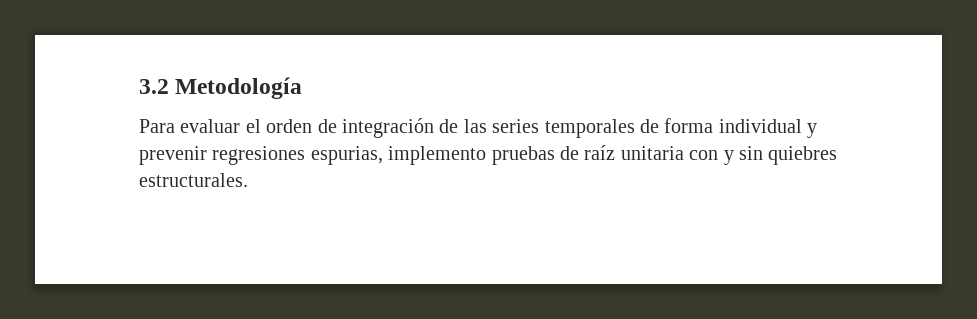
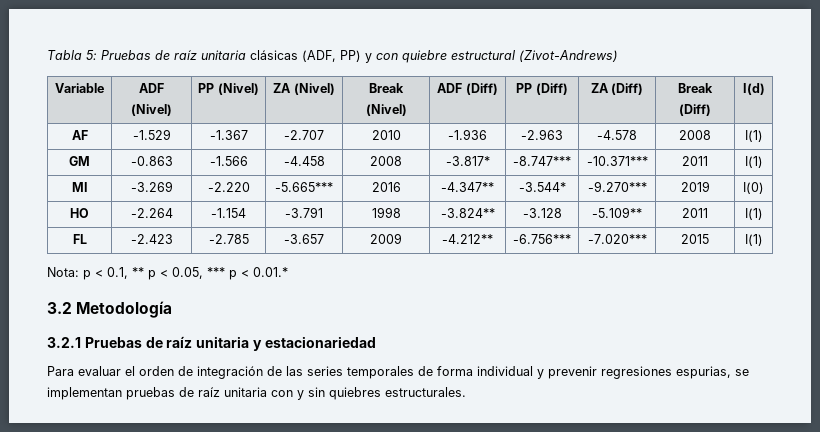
[139,77,303,99] 3.2 Metodología -> [47,50,618,63] [55,83,104,93] [139,83,164,93] [131,104,172,116] [198,83,259,95] [273,83,335,95] [369,83,404,93] [365,104,407,116] [437,83,498,95] [516,83,568,95] [590,83,644,95] [678,83,714,93] [679,104,712,116] [742,83,765,95] [71,130,88,140] [132,129,171,140] [209,130,248,140] [284,130,324,140] [371,130,401,140] [448,129,487,140] [521,129,563,140] [597,130,637,140] [679,130,712,140] [744,130,763,142] [69,156,90,166] [130,156,173,166] [209,156,248,166] [283,156,325,166] [370,156,402,166] [445,156,490,166] [513,156,571,166] [586,156,648,166] [682,156,709,166] [744,156,763,168] [71,182,88,192] [130,181,173,192] [207,182,250,192] [275,182,333,192] [371,182,401,192] [441,182,494,192] [518,182,566,192] [587,181,647,192] [680,181,710,192] [743,182,764,194] [70,208,89,218] [130,208,173,218] [211,208,246,218] [285,207,323,218] [371,207,401,218] [440,208,495,218] [522,208,562,218] [592,207,642,218] [682,208,709,218] [744,208,763,220] [72,234,87,244] [130,234,173,244] [208,234,249,244] [284,234,324,244] [370,233,402,244] [442,234,493,244] [513,234,571,244] [587,234,647,244] [681,234,710,244] [744,234,763,246] [47,267,288,280] [47,301,173,318] [47,336,376,351] Tabla 5: Pruebas de raíz unitaria clásicas (ADF, PP) y con quiebre estructural (Zivot-Andrews) // Variable | ADF (Nivel) | PP (Nivel) | ZA (Nivel) | Break (Nivel) | ADF (Diff) | PP (Diff) | ZA (Diff) | Break (Diff) | I(d) // AF | -1.529 | -1.367 | -2.707 | 2010 | -1.936 | -2.963 | -4.578 | 2008 | I(1) // GM | -0.863 | -1.566 | -4.458 | 2008 | -3.817* | -8.747*** | -10.371*** | 2011 | I(1) // MI | -3.269 | -2.220 | -5.665*** | 2016 | -4.347** | -3.544* | -9.270*** | 2019 | I(0) // HO | -2.264 | -1.154 | -3.791 | 1998 | -3.824** | -3.128 | -5.109** | 2011 | I(1) // FL | -2.423 | -2.785 | -3.657 | 2009 | -4.212** | -6.756*** | -7.020*** | 2015 | I(1) // Nota: p < 0.1, ** p < 0.05, *** p < 0.01.* // 3.2 Metodología // 3.2.1 Pruebas de raíz unitaria y estacionariedad
[388,146,487,165] implemento -> [735,369,749,376] [47,387,122,400] se implementan

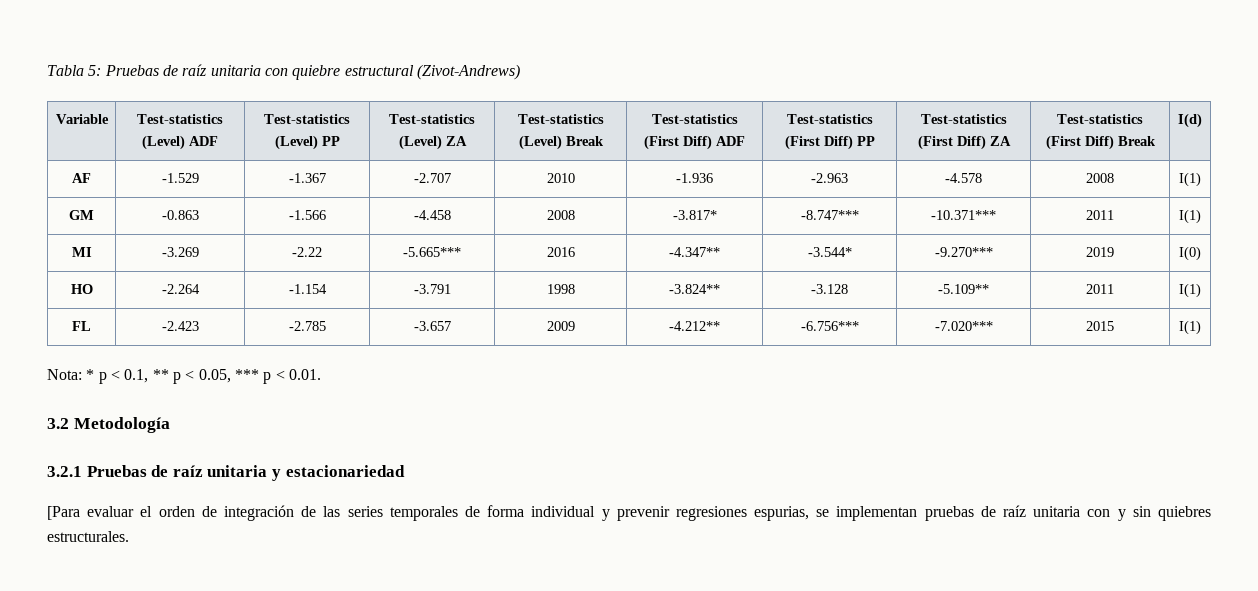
[250,50,372,63] clásicas (ADF, PP) y -> (261, 70) none
[139,83,164,93] [131,104,172,116] [198,83,259,95] [273,83,335,95] [369,83,404,93] [365,104,407,116] [437,83,498,95] [516,83,568,95] [590,83,644,95] [678,83,714,93] [679,104,712,116] ADF (Nivel) | PP (Nivel) | ZA (Nivel) | Break (Nivel) | ADF (Diff) | PP (Diff) | ZA (Diff) | Break (Diff) -> [137,114,223,124] [142,135,218,150] [264,114,350,124] [274,135,340,150] [389,114,475,124] [398,135,467,150] [517,114,604,124] [518,135,604,150] [651,114,738,124] [644,135,745,150] [786,114,873,124] [784,135,875,150] [920,114,1007,124] [917,135,1011,150] [1057,114,1143,124] [1045,135,1156,150] Test-statistics (Level) ADF | Test-statistics (Level) PP | Test-statistics (Level) ZA | Test-statistics (Level) Break | Test-statistics (First Diff) ADF | Test-statistics (First Diff) PP | Test-statistics (First Diff) ZA | Test-statistics (First Diff) Break
[207,182,250,192] -2.220 -> [292,247,322,257] -2.22
(79, 272) none -> [86,369,95,380] *
[253,267,288,277] 0.01.* -> [288,369,321,380] 0.01.
[47,366,74,376] Para -> [47,506,80,520] [Para

